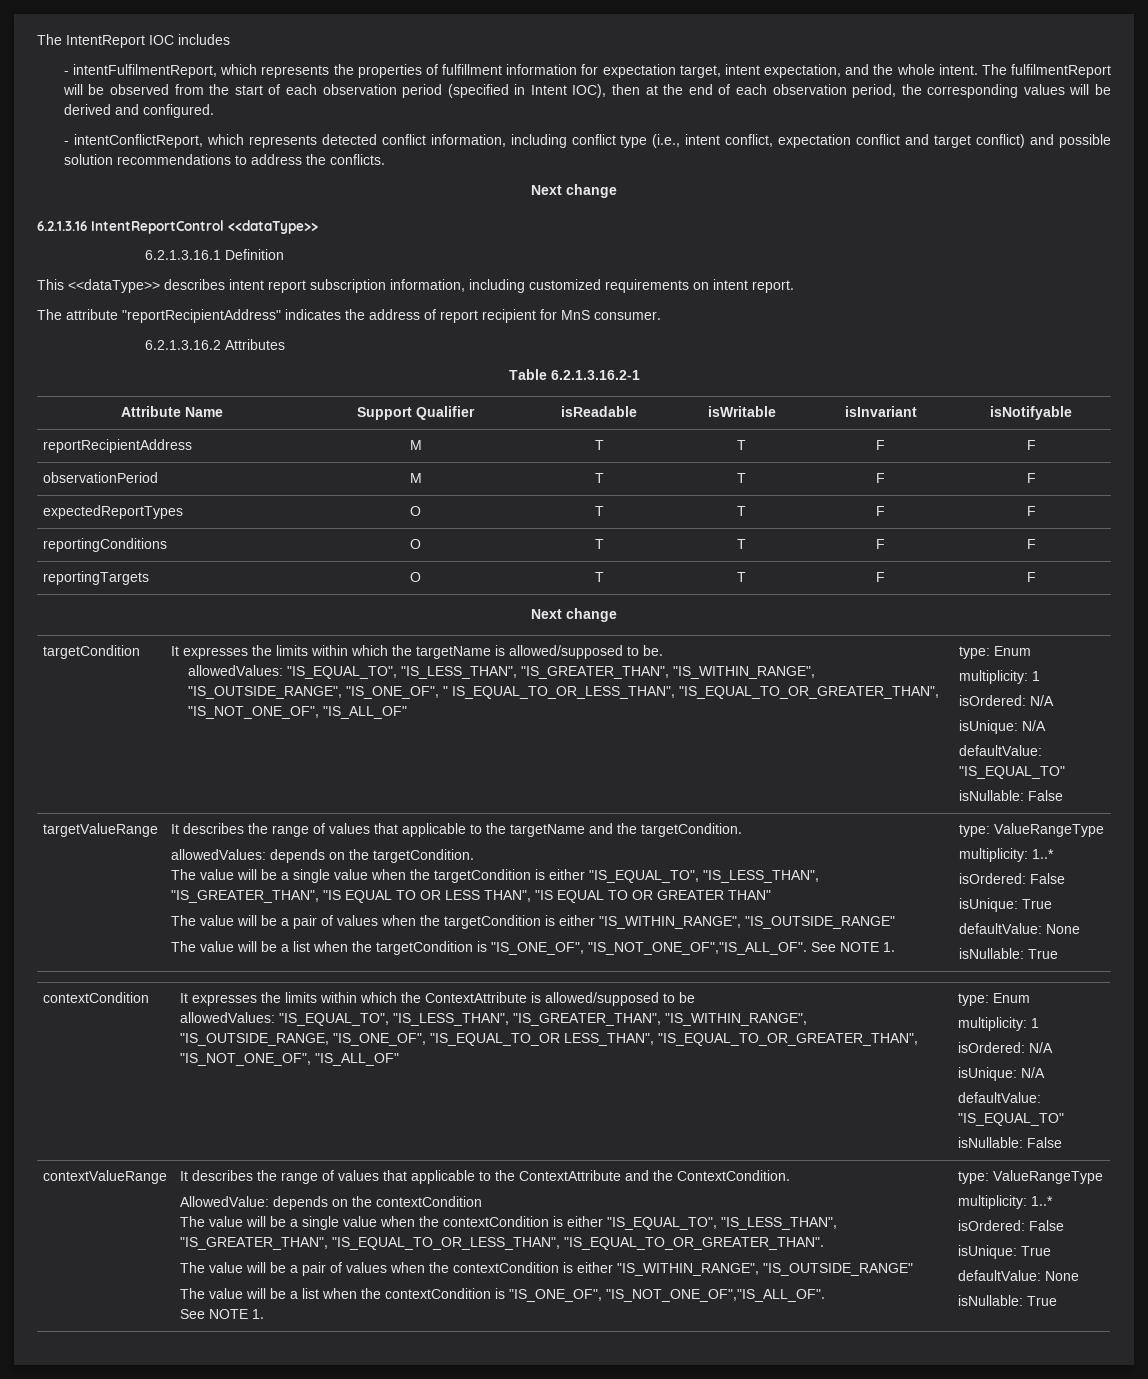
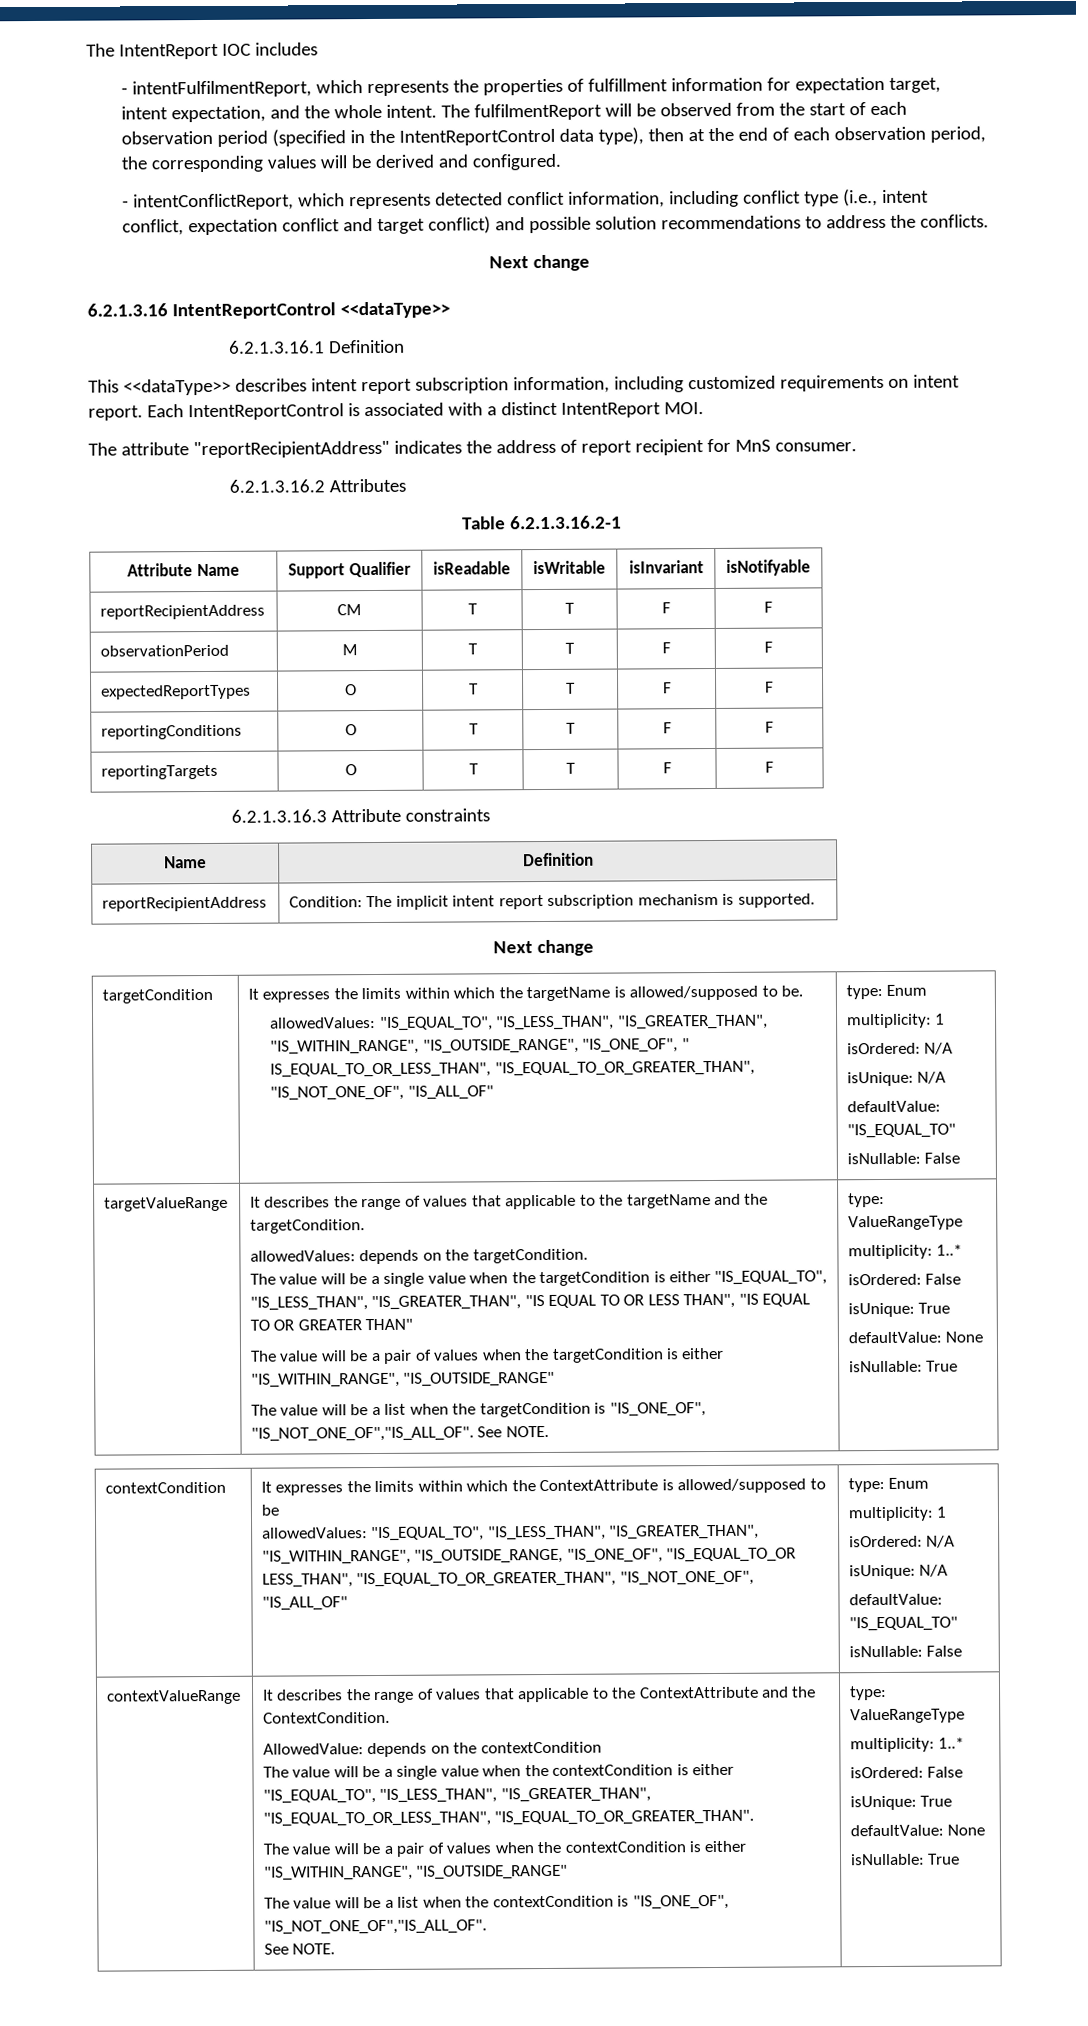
[530,84,607,98] Intent IOC), -> [369,127,645,146] the IntentReportControl data type),
(794, 286) none -> [146,401,704,421] Each IntentReportControl is associated with a distinct IntentReport MOI.
[409,440,422,450] M -> [337,604,362,616] CM
(1036, 577) none -> [231,808,491,823] [164,856,207,869] [522,852,594,867] [102,896,268,912] [289,893,815,910] // 6.2.1.3.16.3 Attribute constraints // Name | Definition // reportRecipientAddress | Condition: The implicit intent report subscription mechanism is supported.
[840,942,896,952] NOTE 1. -> [505,1425,549,1438] NOTE.
[209,1309,265,1319] NOTE 1. -> [292,1943,336,1955] NOTE.

